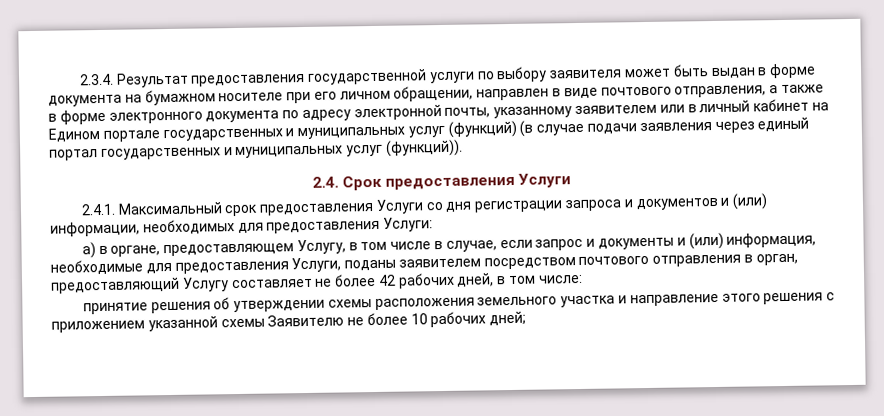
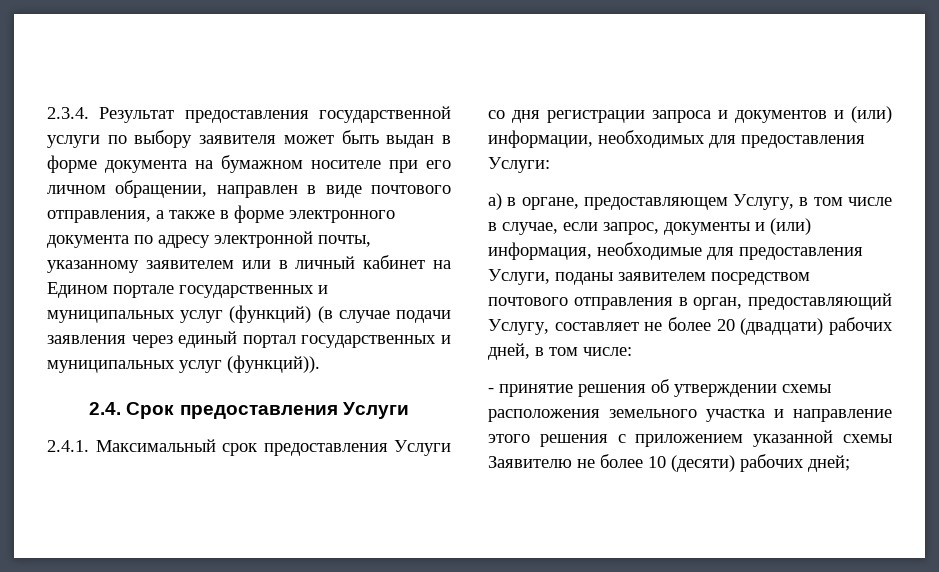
[535,238,596,251] запрос и -> [603,222,659,235] запрос,
[181,277,229,292] Услугу -> [488,319,549,335] Услугу,
[377,274,396,286] 42 -> [716,318,824,335] 20 (двадцати)
(583, 279) none -> [488,388,494,393] -
(428, 319) none -> [671,455,735,472] (десяти)

